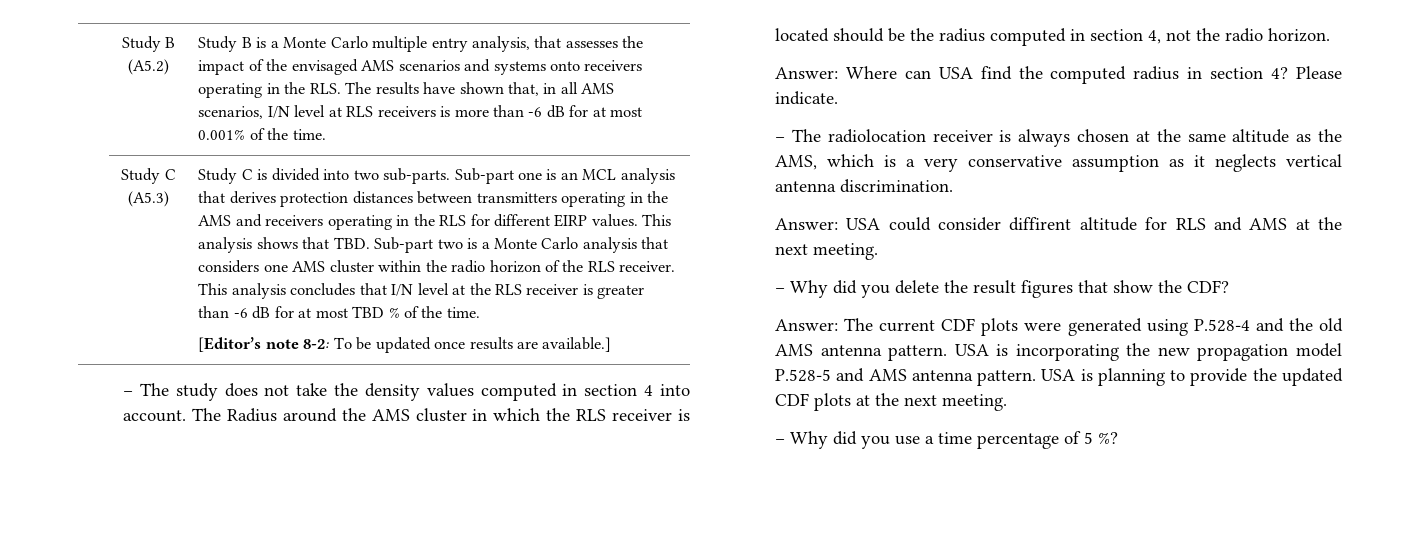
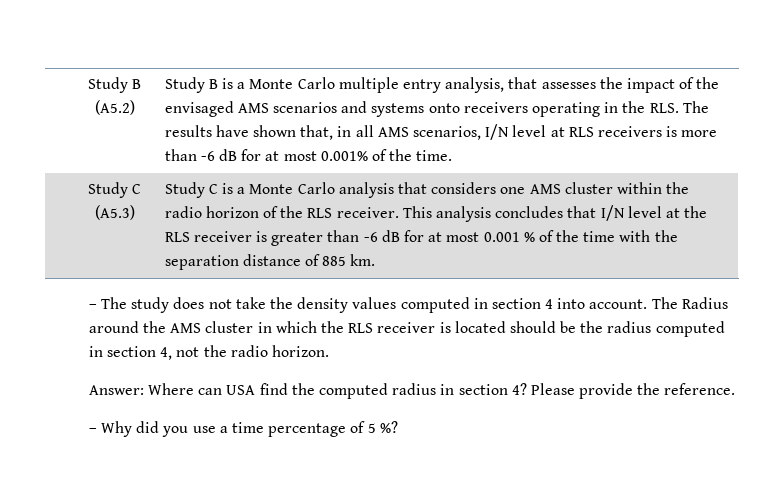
[271,168,675,184] [198,191,668,207] [198,214,672,230] [198,237,478,253] divided into two sub-parts. Sub-part one is an MCL analysis that derives protection distances between transmitters operating in the AMS and receivers operating in the RLS for different EIRP values. This analysis shows that TBD. Sub-part two is -> (234, 188) none
[352,306,385,318] TBD -> [483,232,520,242] 0.001
[446,307,480,318] [198,337,612,353] time. // [Editor’s note 8-2: To be updated once results are available.] -> [583,230,678,242] [164,254,376,270] time with the separation distance of 885 km.
[775,91,839,105] [775,129,1342,147] [775,154,1342,172] [775,179,954,193] [775,217,1342,231] [775,243,879,260] [775,280,1230,298] [775,318,1343,336] [775,343,1342,361] [775,368,1343,386] [775,393,1008,411] indicate. // – The radiolocation receiver is always chosen at the same altitude as the AMS, which is a very conservative assumption as it neglects vertical antenna discrimination. // Answer: USA could consider diffirent altitude for RLS and AMS at the next meeting. // – Why did you delete the result figures that show the CDF? // Answer: The current CDF plots were generated using P.528-4 and the old AMS antenna pattern. USA is incorporating the new propagation model P.528-5 and AMS antenna pattern. USA is planning to provide the updated CDF plots at the next meeting. -> [579,383,736,399] provide the reference.

